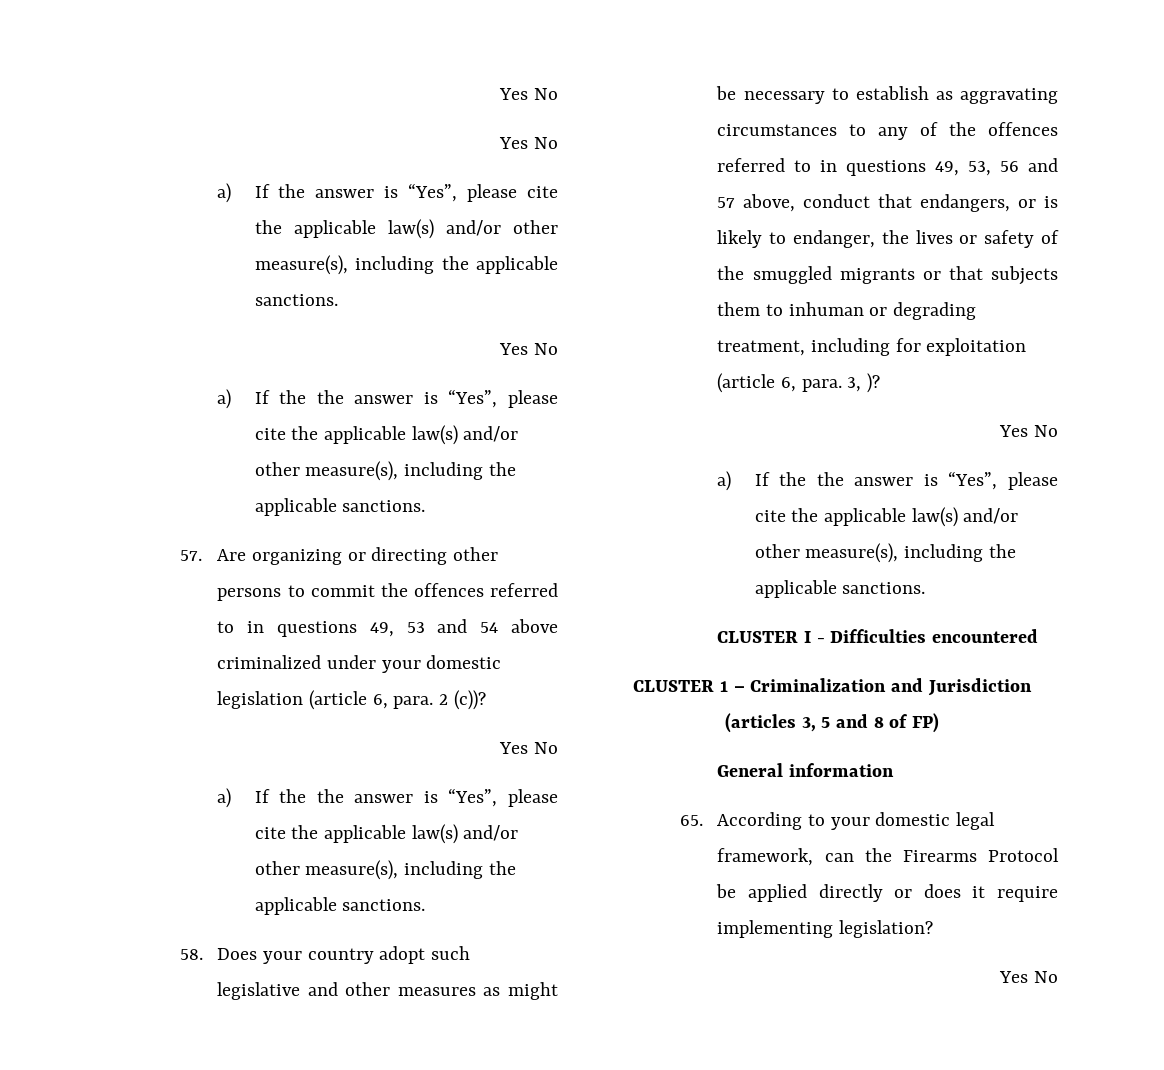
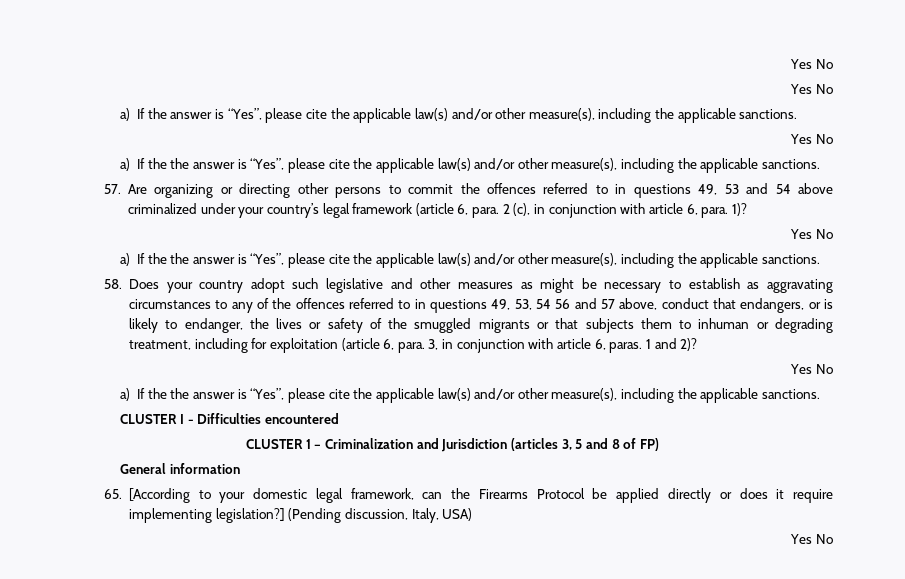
[426,655,502,669] [217,691,304,709] domestic legislation -> [266,203,413,218] country’s legal framework
[453,690,486,710] (c))? -> [513,203,747,218] (c), in conjunction with article 6, para. 1)?
(992, 168) none -> [535,299,551,309] 54
[867,373,881,393] )? -> [442,338,698,353] in conjunction with article 6, paras. 1 and 2)?
[717,812,803,830] According -> [128,488,190,503] [According
[839,920,934,938] legislation? -> [215,508,473,523] legislation?] (Pending discussion, Italy, USA)

